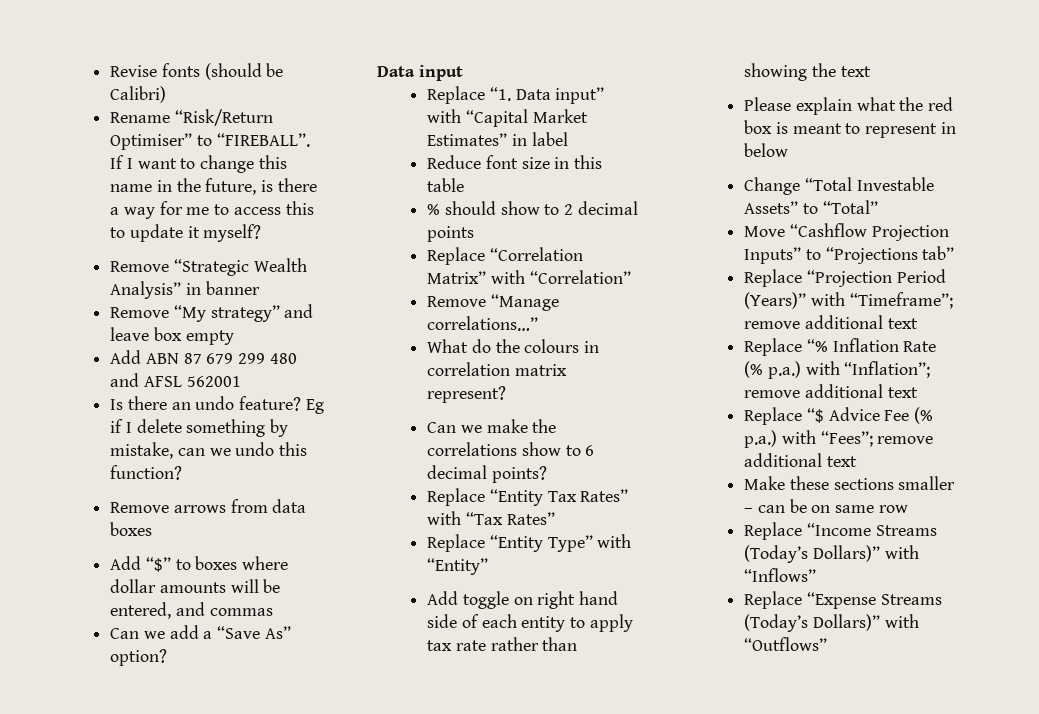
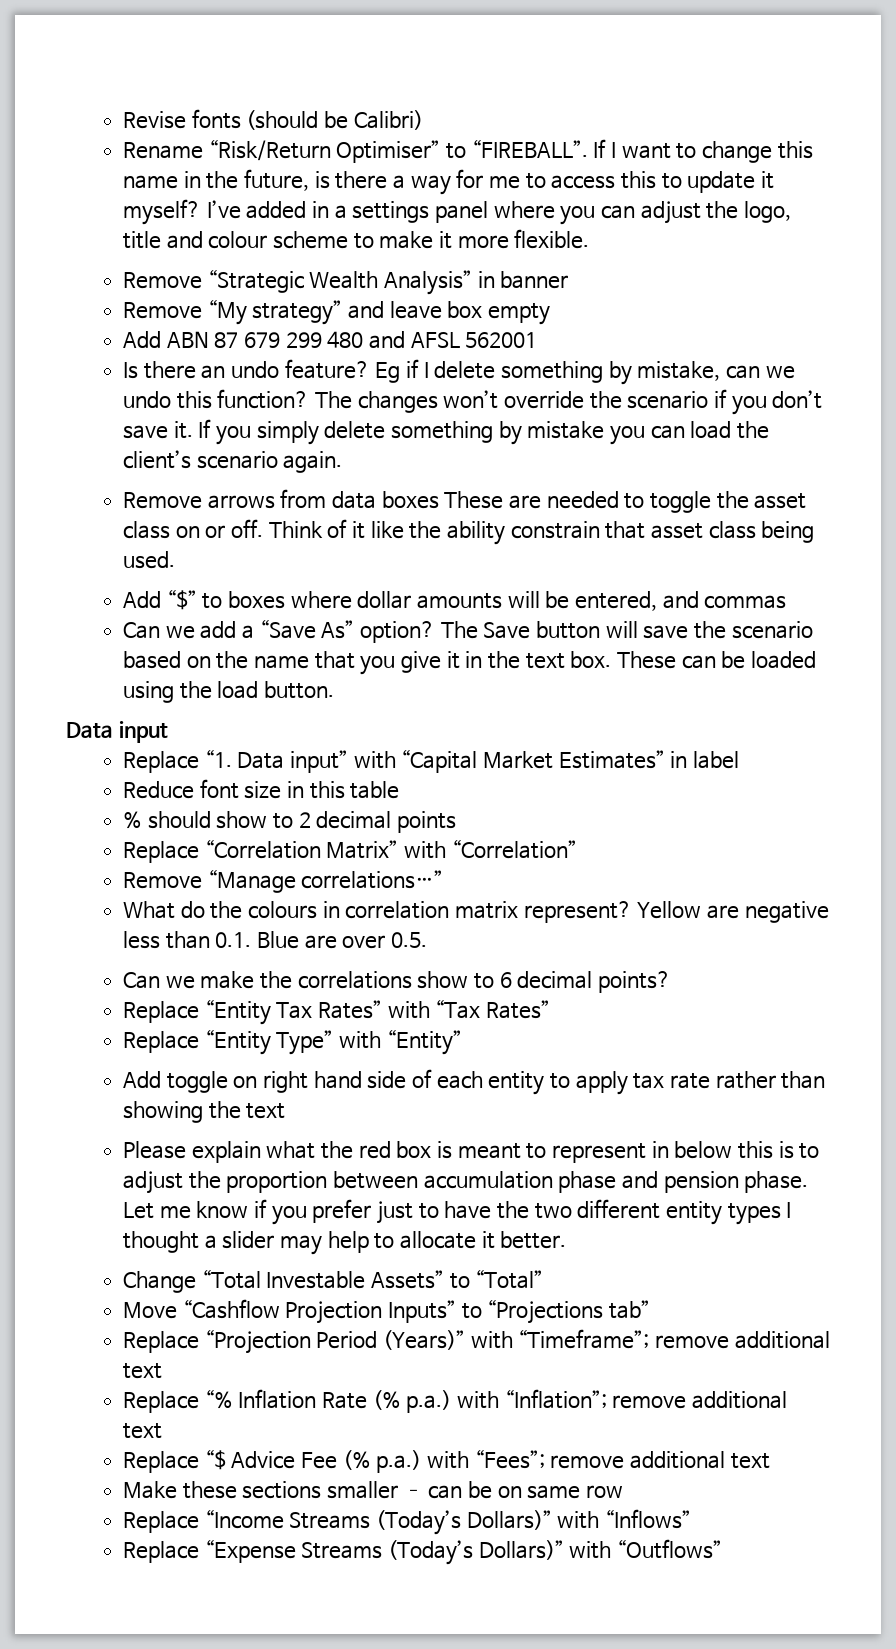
(262, 233) none -> [206,200,791,225] [122,229,590,249] I’ve added in a settings panel where you can adjust the logo, title and colour scheme to make it more flexible.
(183, 472) none -> [314,389,823,415] [122,419,769,445] [122,450,343,473] The changes won’t override the scenario if you don’t save it. If you simply delete something by mistake you can load the client’s scenario again.
(153, 529) none -> [444,491,807,513] [122,519,815,545] [122,551,175,569] These are needed to toggle the asset class on or off. Think of it like the ability constrain that asset class being used.
(168, 657) none -> [440,621,813,639] [122,651,816,675] [122,681,334,703] The Save button will save the scenario based on the name that you give it in the text box. These can be loaded using the load button.
(507, 394) none -> [637,901,829,923] [122,931,427,949] Yellow are negative less than 0.1. Blue are over 0.5.
(789, 150) none -> [737,1141,820,1159] [122,1171,809,1194] [122,1199,792,1225] [122,1231,567,1255] this is to adjust the proportion between accumulation phase and pension phase. Let me know if you prefer just to have the two different entity types I thought a slider may help to allocate it better.

